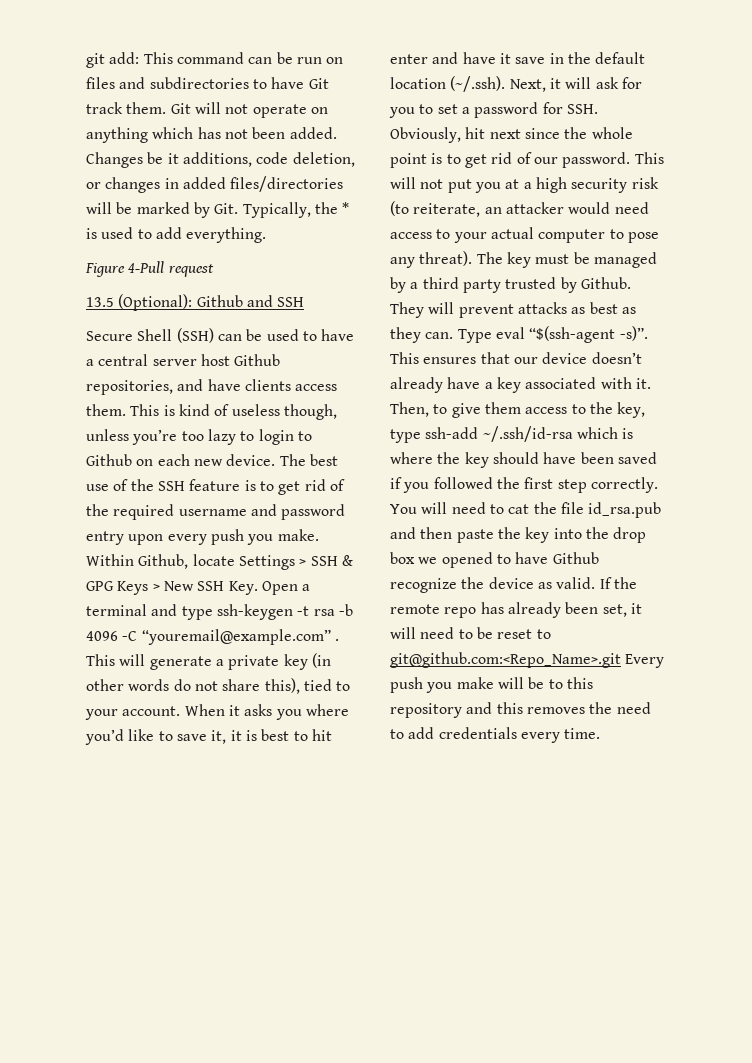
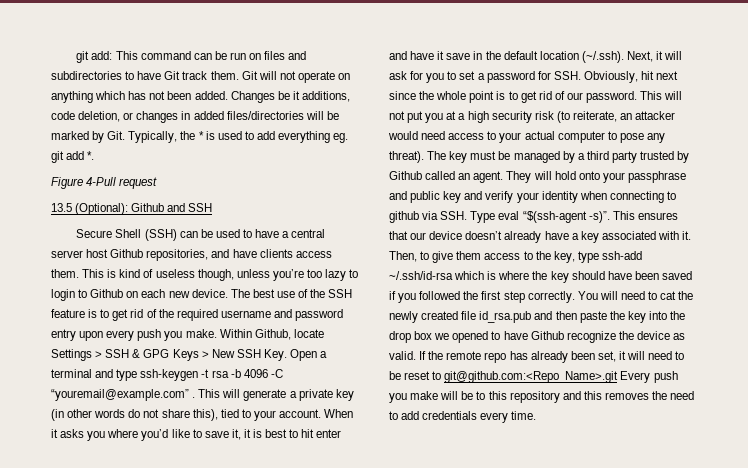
[186,227,267,243] everything. -> [278,131,349,143] [51,151,95,163] everything eg. git add *.
[580,277,631,289] [390,302,636,318] [390,327,454,343] Github. They will prevent attacks as best as they can. -> [389,171,686,183] [389,191,676,203] [389,211,468,223] Github called an agent. They will hold onto your passphrase and public key and verify your identity when connecting to github via SSH.
(557, 508) none -> [389,311,459,323] newly created

